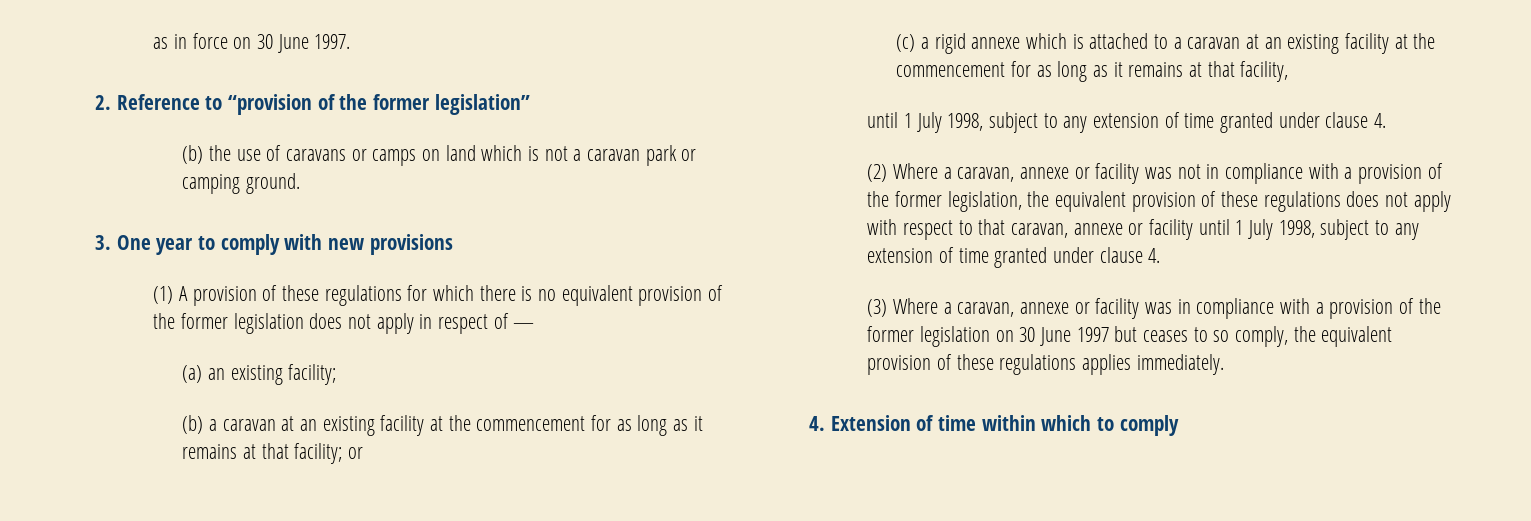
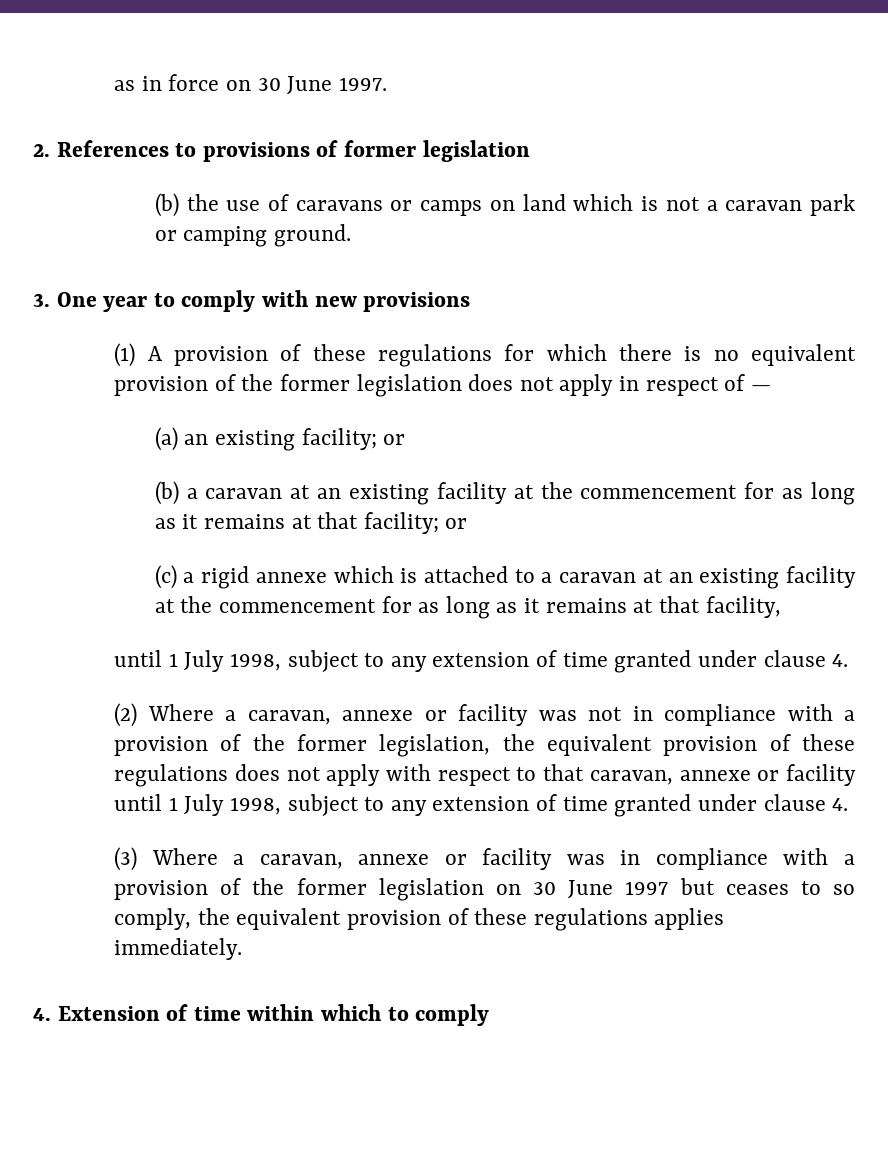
[116,94,530,115] Reference to “provision of the former legislation” -> [56,140,530,162] References to provisions of former legislation
(337, 374) none -> [383,434,406,445] or

